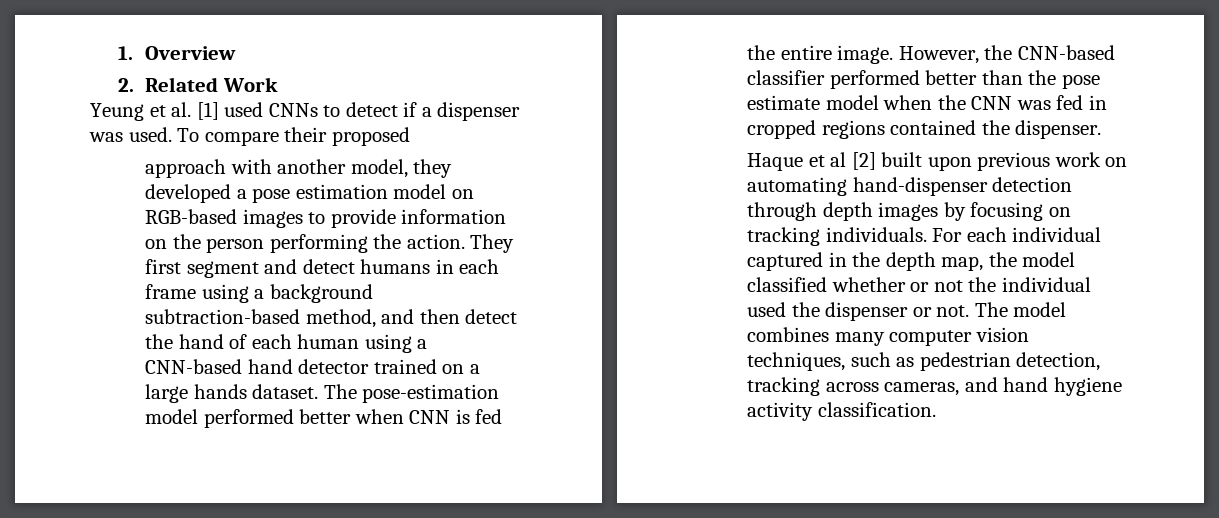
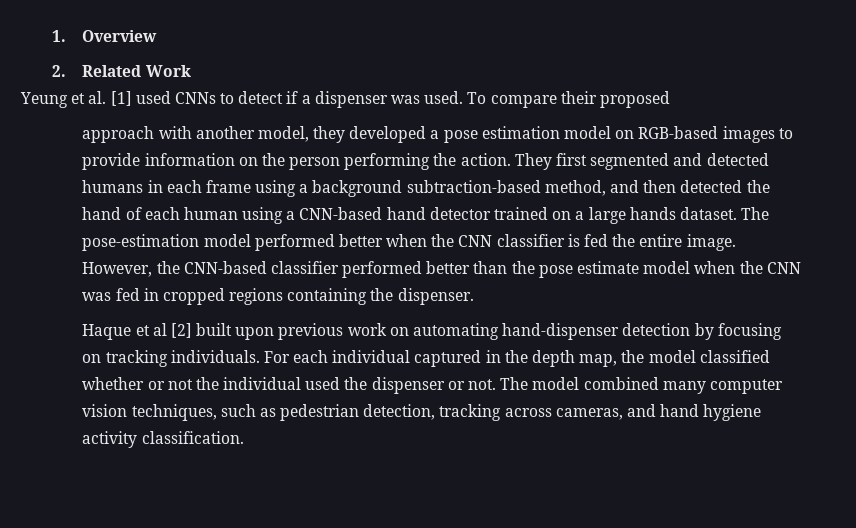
[186,259,355,278] segment and detect -> [590,153,769,170] segmented and detected
[465,309,518,324] detect -> [680,180,743,193] detected
[409,410,451,424] CNN -> [431,234,565,247] the CNN classifier
[890,120,977,135] contained -> [287,288,368,305] containing
[747,202,939,221] through depth images -> (691, 329) none
[747,327,830,342] combines -> [583,377,659,390] combined

